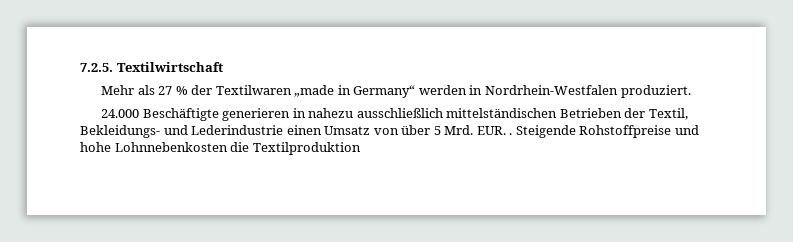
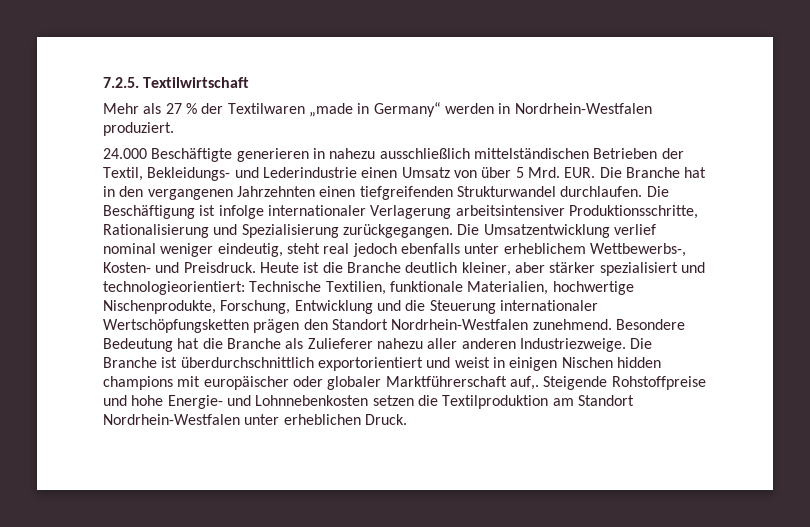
[509,125,699,138] [80,142,361,155] . Steigende Rohstoffpreise und hohe Lohnnebenkosten die Textilproduktion -> [599,167,707,178] [103,186,669,200] [103,205,698,219] [103,224,656,238] [103,243,686,257] [103,262,705,276] [103,281,634,295] [103,300,598,314] [103,319,685,333] [103,338,653,352] [103,357,661,371] [103,376,706,390] [103,395,634,409] [103,414,407,425] Die Branche hat in den vergangenen Jahrzehnten einen tiefgreifenden Strukturwandel durchlaufen. Die Beschäftigung ist infolge internationaler Verlagerung arbeitsintensiver Produktionsschritte, Rationalisierung und Spezialisierung zurückgegangen. Die Umsatzentwicklung verlief nominal weniger eindeutig, steht real jedoch ebenfalls unter erheblichem Wettbewerbs-, Kosten- und Preisdruck. Heute ist die Branche deutlich kleiner, aber stärker spezialisiert und technologieorientiert: Technische Textilien, funktionale Materialien, hochwertige Nischenprodukte, Forschung, Entwicklung und die Steuerung internationaler Wertschöpfungsketten prägen den Standort Nordrhein-Westfalen zunehmend. Besondere Bedeutung hat die Branche als Zulieferer nahezu aller anderen Industriezweige. Die Branche ist überdurchschnittlich exportorientiert und weist in einigen Nischen hidden champions mit europäischer oder globaler Marktführerschaft auf,. Steigende Rohstoffpreise und hohe Energie- und Lohnnebenkosten setzen die Textilproduktion am Standort Nordrhein-Westfalen unter erheblichen Druck.

